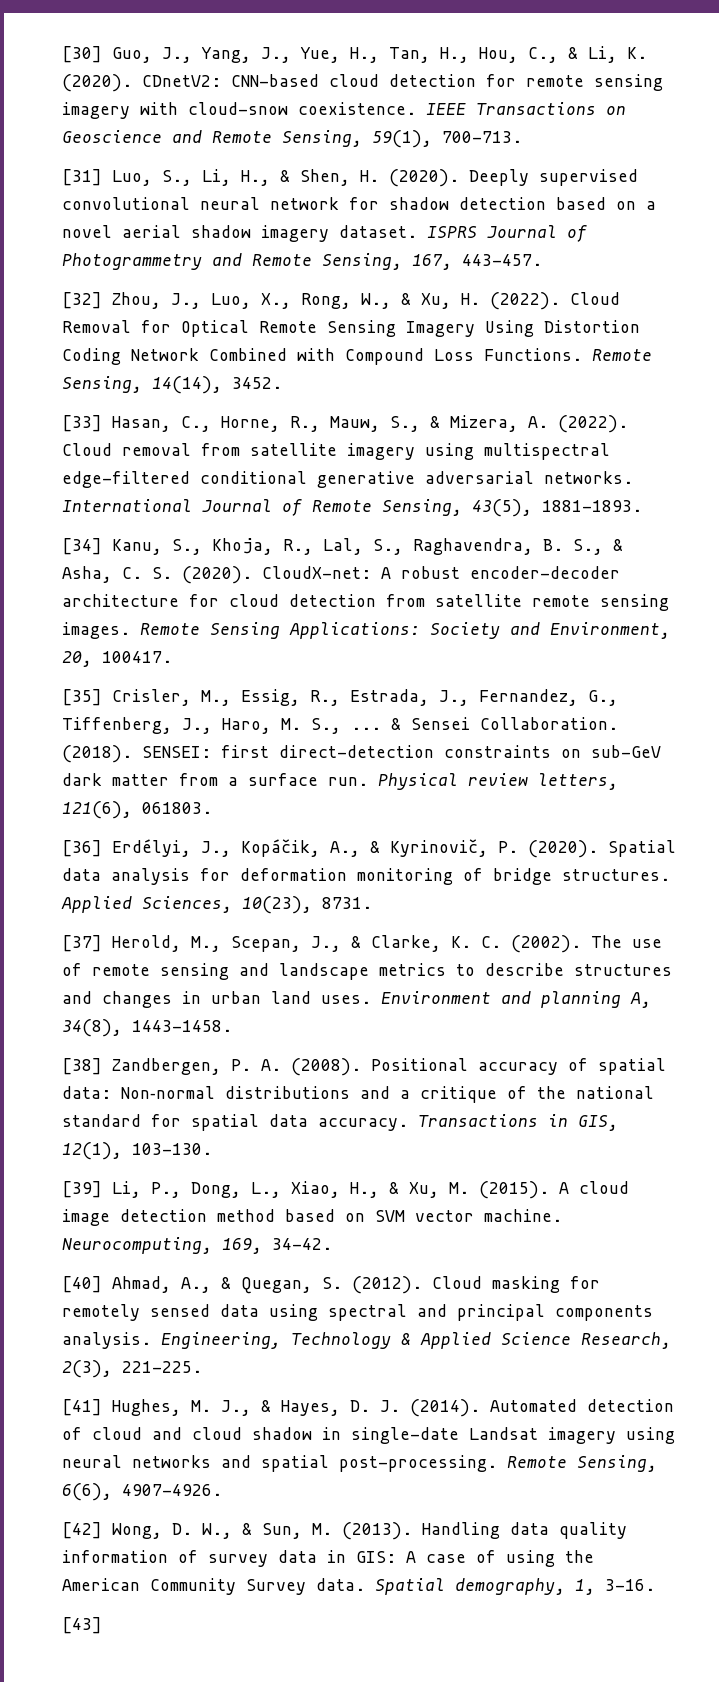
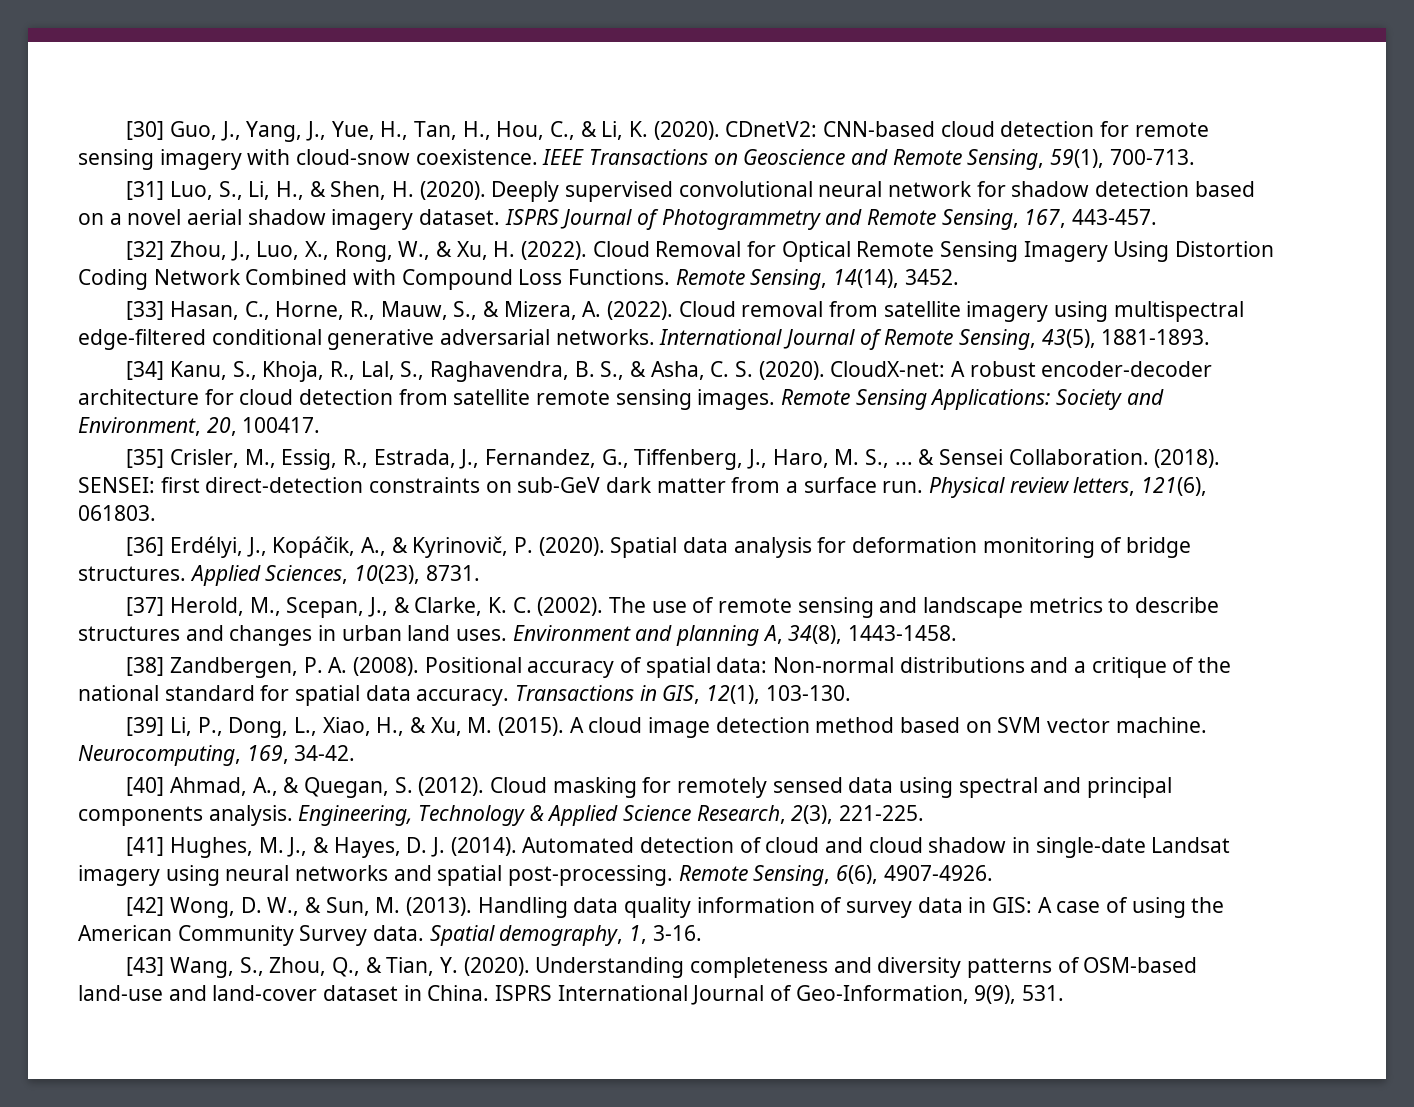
(102, 1625) none -> [169,957,1198,978] [78,985,1065,1005] Wang, S., Zhou, Q., & Tian, Y. (2020). Understanding completeness and diversity patterns of OSM-based land-use and land-cover dataset in China. ISPRS International Journal of Geo-Information, 9(9), 531.

